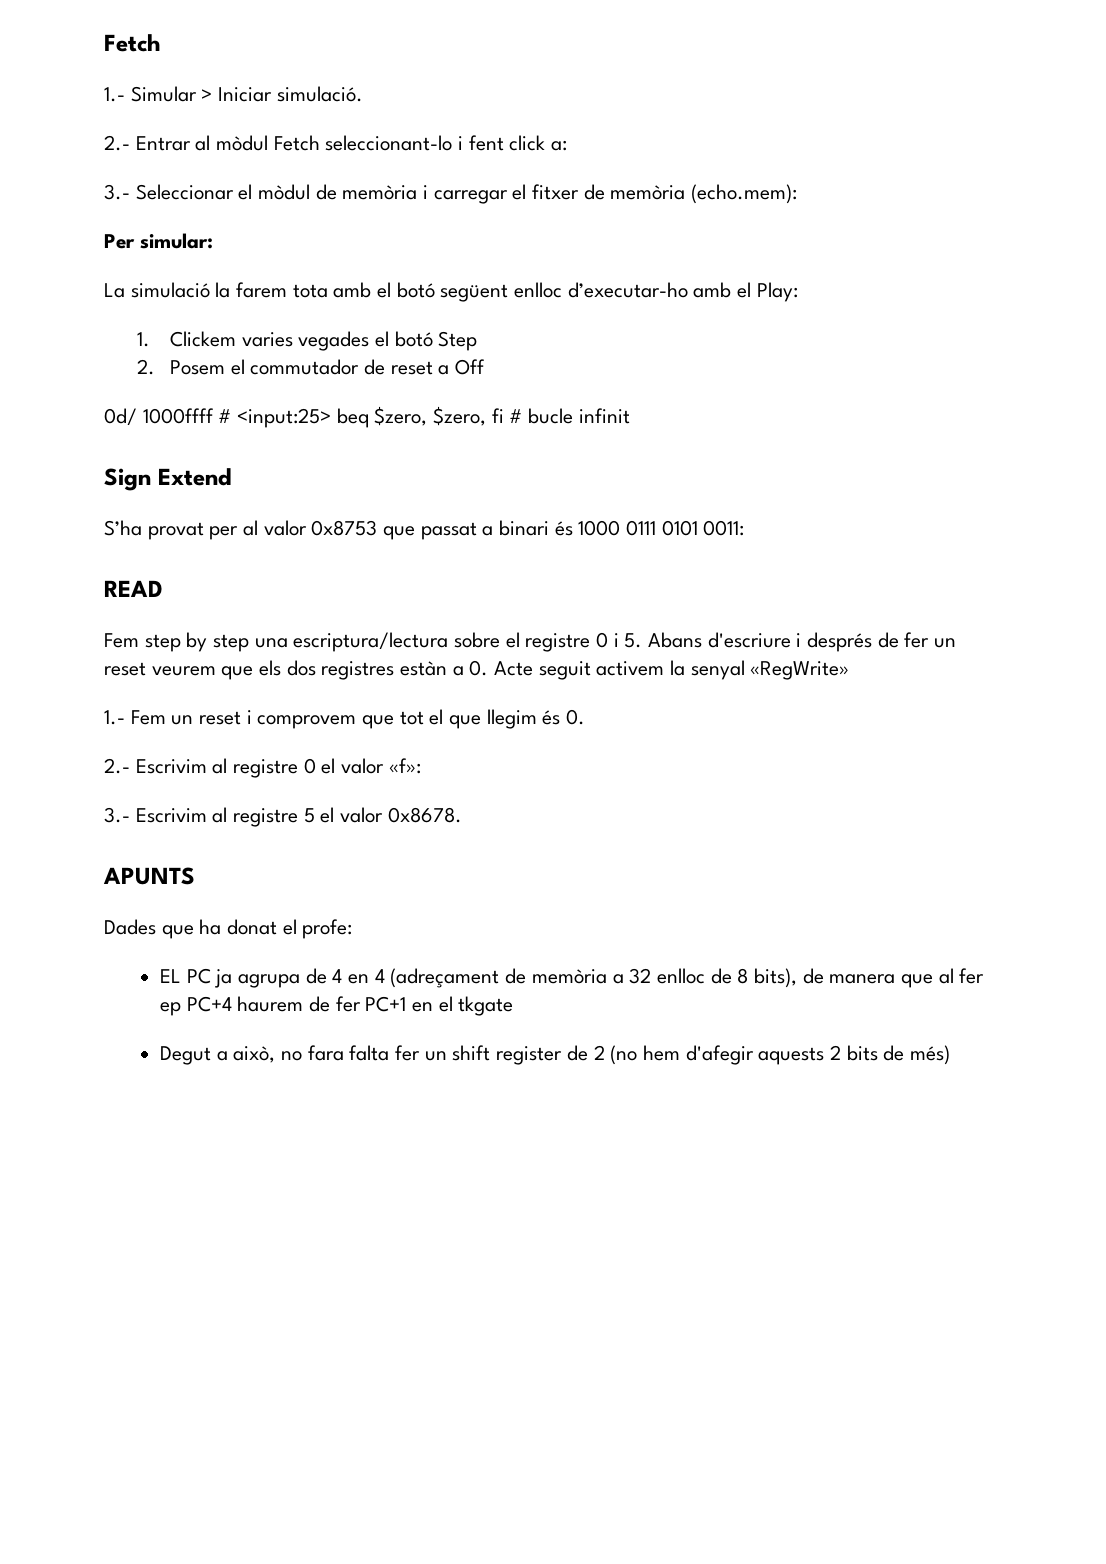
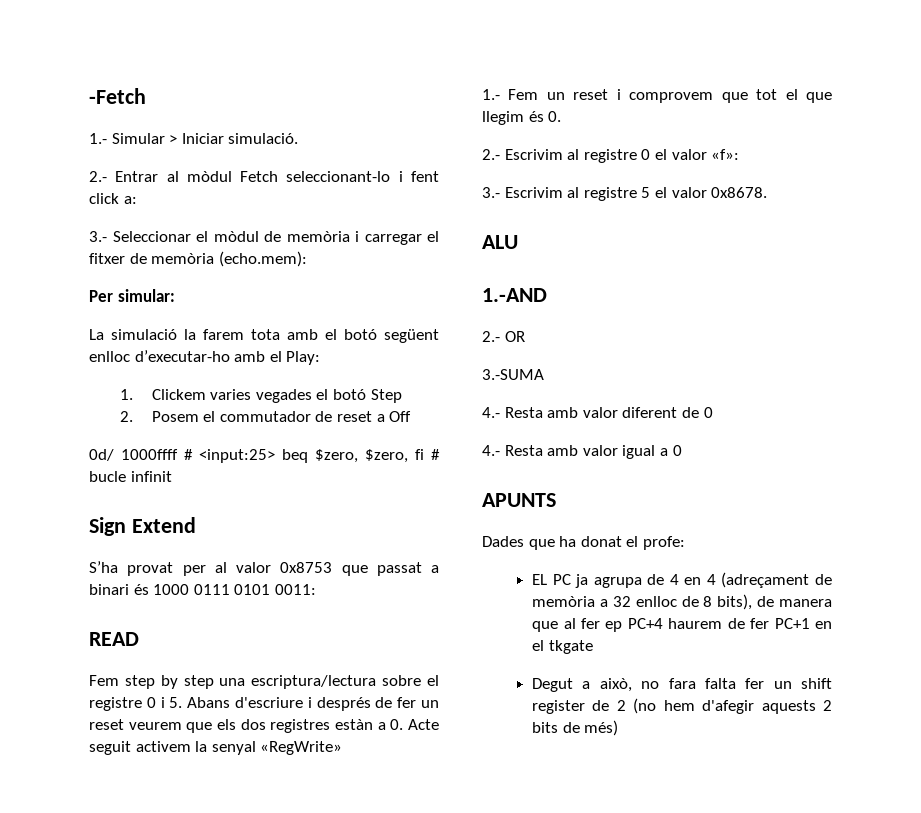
[104,34,161,52] Fetch -> [89,88,146,104] -Fetch
(462, 815) none -> [482,235,518,249] [482,288,547,302] [482,331,525,342] [482,369,544,380] [482,407,713,418] [482,445,682,459] // ALU // 1.-AND // 2.- OR // 3.-SUMA // 4.- Resta amb valor diferent de 0 // 4.- Resta amb valor igual a 0

